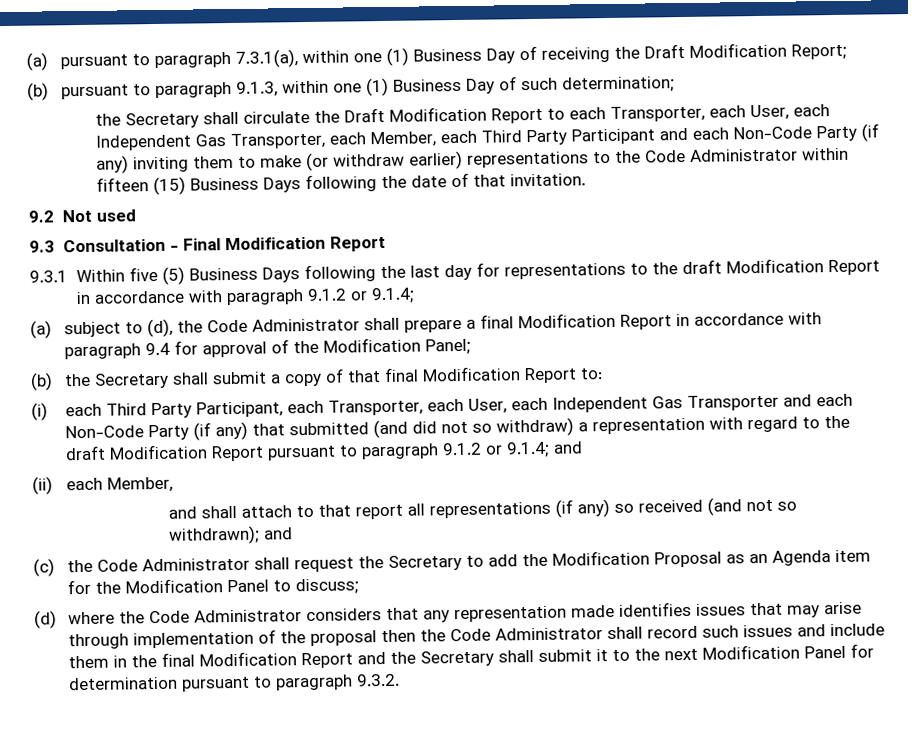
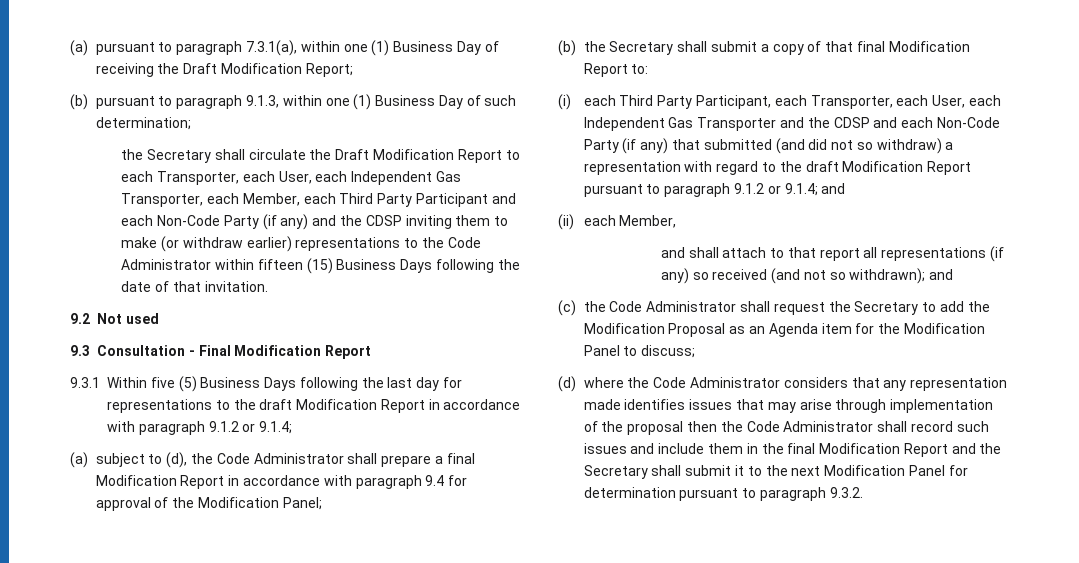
(129, 164) none -> [312,215,402,226] and the CDSP
(812, 400) none -> [807,117,898,128] the CDSP and

